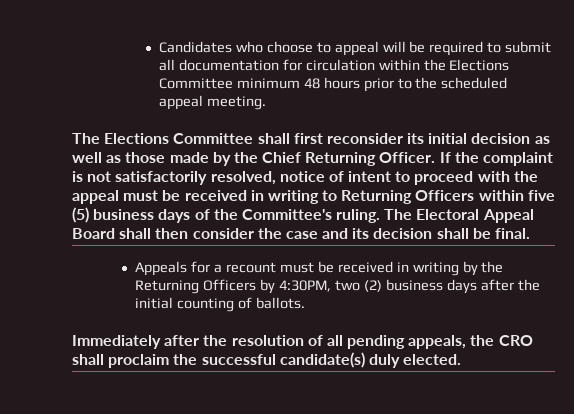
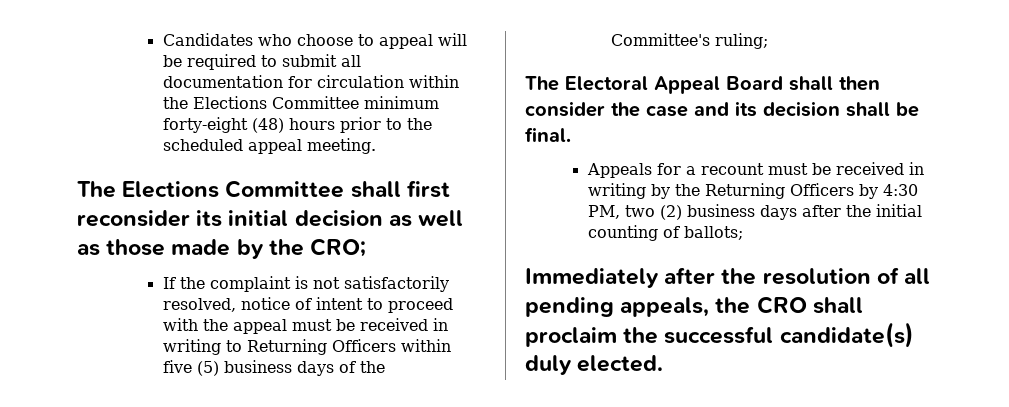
[303,78,320,89] 48 -> [162,117,284,133] forty-eight (48)
[262,152,436,166] Chief Returning Officer. -> [310,238,367,257] CRO; //
[336,209,381,223] ruling. -> [714,33,768,49] ruling; //
[279,280,332,292] 4:30PM, -> [882,184,918,196] [587,205,620,219] 4:30 PM,
[256,297,306,309] ballots. -> [683,226,743,240] ballots;

